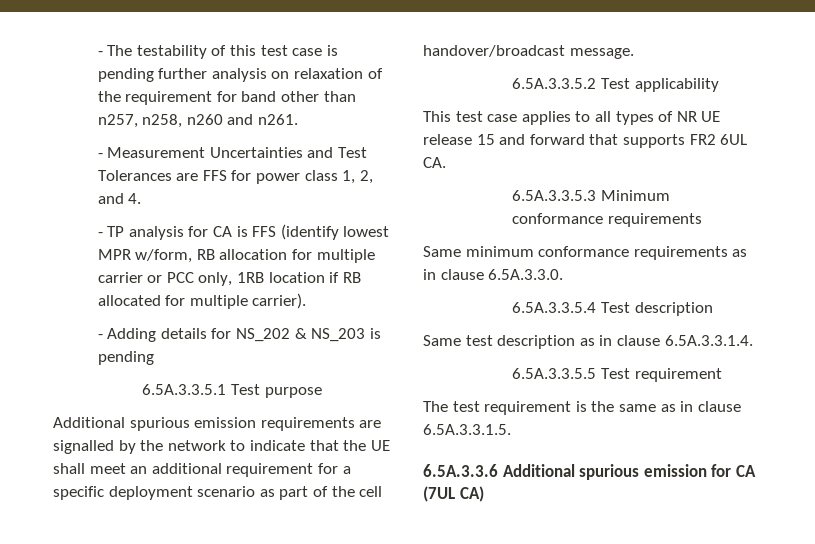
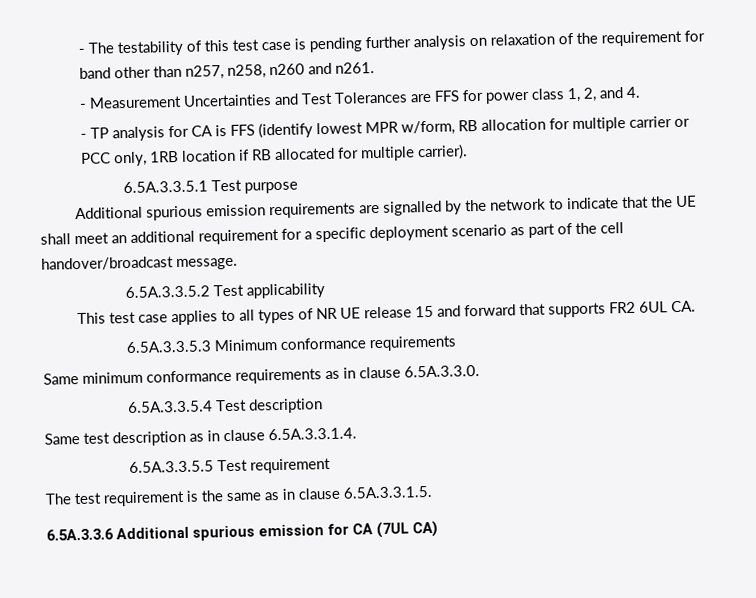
[97,328,381,342] [97,351,154,365] // - Adding details for NS_202 & NS_203 is pending -> (468, 152) none

